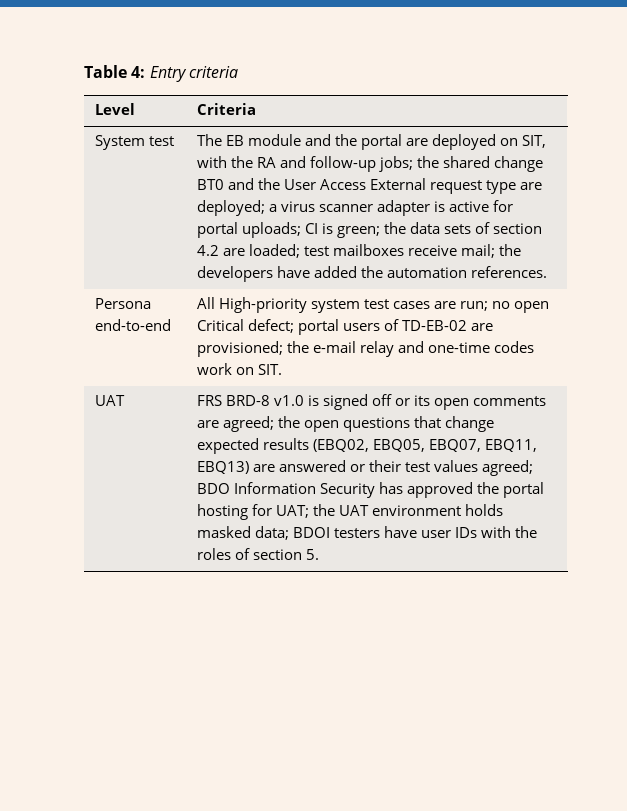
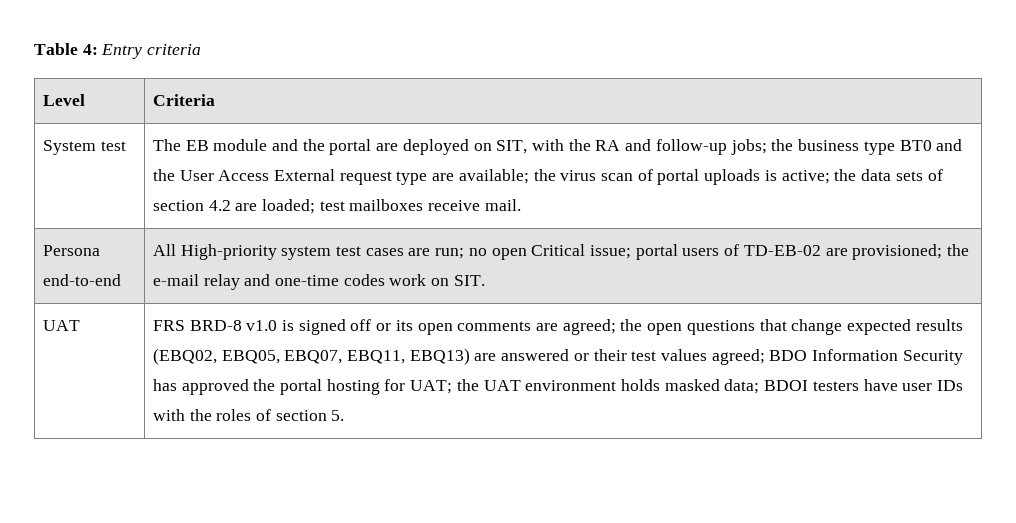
[443,156,544,172] shared change -> [798,139,895,155] business type
[197,200,514,216] [197,222,381,238] deployed; a virus scanner adapter is active for portal uploads; CI is green; -> [458,169,830,185] available; the virus scan of portal uploads is active;
[461,244,522,258] [197,266,548,282] mail; the developers have added the automation references. -> [484,199,521,211] mail.
[248,319,295,333] defect; -> [590,245,632,259] issue;

